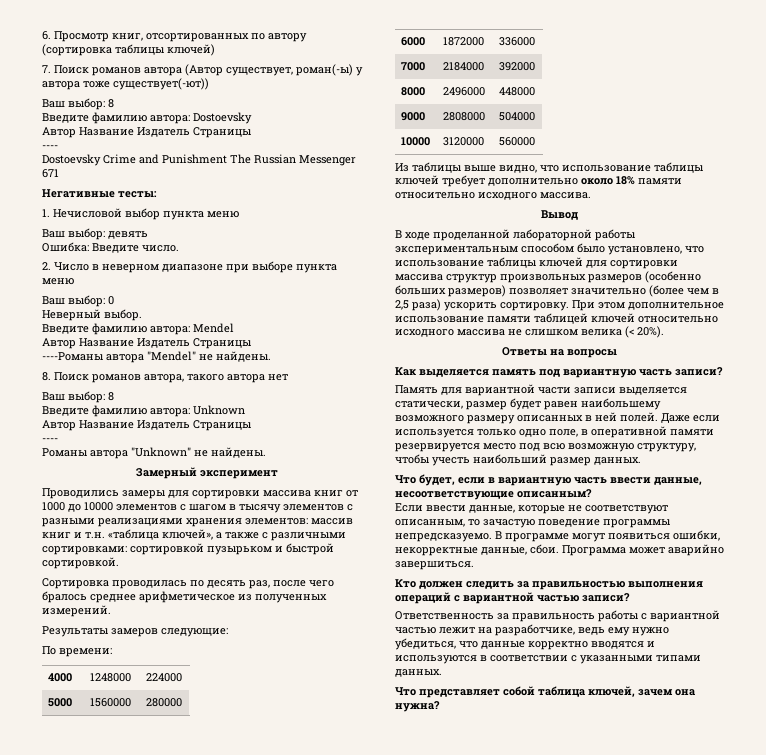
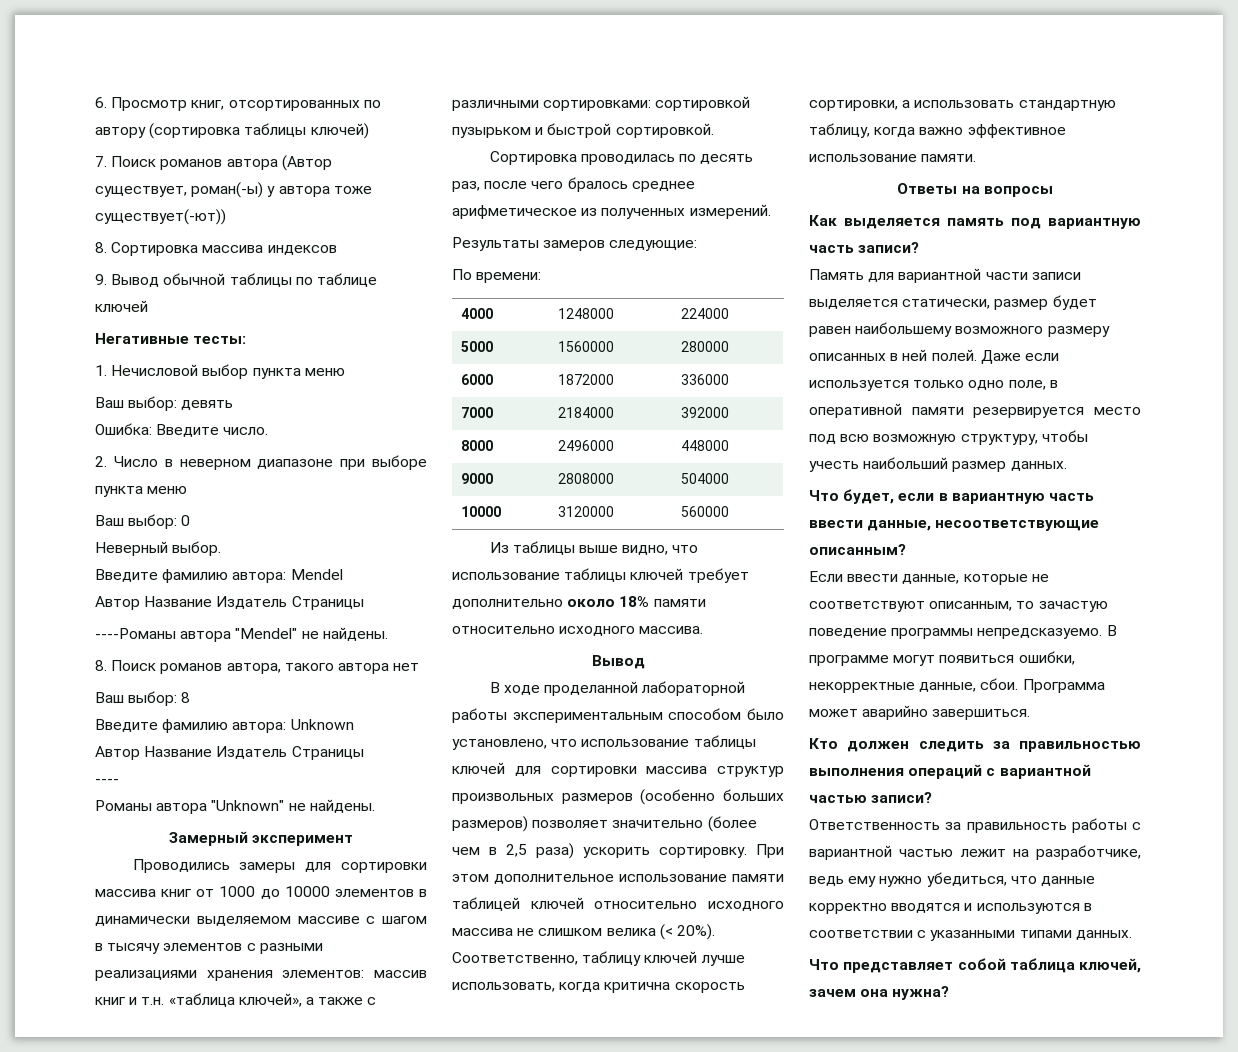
[42,98,114,110] [42,112,252,124] [42,127,251,138] [42,145,58,149] [42,154,356,166] [42,169,59,178] Ваш выбор: 8 // Введите фамилию автора: Dostoevsky // Автор Название Издатель Страницы // ---- // Dostoevsky Crime and Punishment The Russian Messenger 671 -> [95,242,337,256] [95,273,377,287] [95,300,148,312] 8. Сортировка массива индексов // 9. Вывод обычной таблицы по таблице ключей
(177, 507) none -> [419,889,427,897] [95,916,360,926] в динамически выделяемом массиве
(664, 332) none -> [452,951,745,966] [452,982,745,993] [809,100,1116,111] [809,123,1066,138] [809,154,977,162] Соответственно, таблицу ключей лучше использовать, когда критична скорость сортировки, а использовать стандартную таблицу, когда важно эффективное использование памяти.

